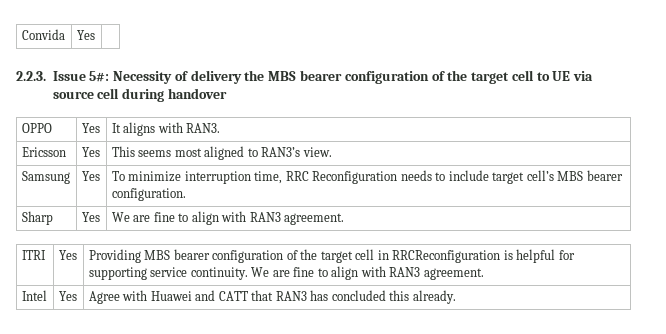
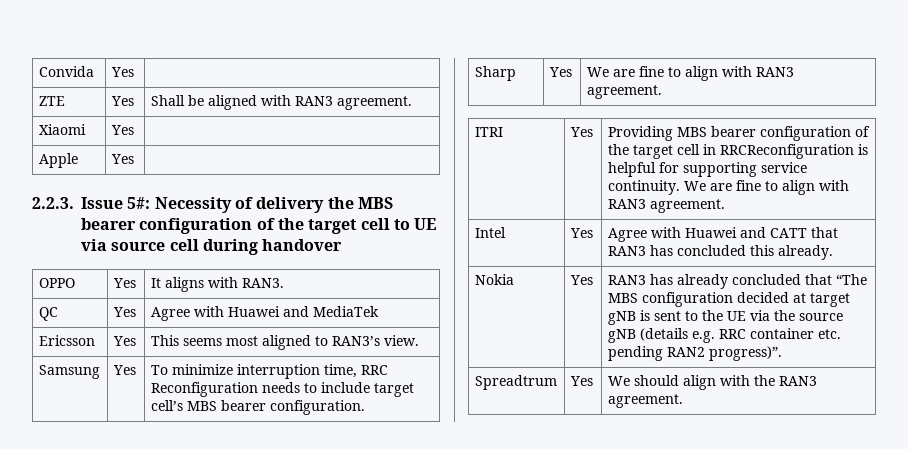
(95, 35) none -> [38,96,65,106] [110,96,134,106] [150,95,412,110] [38,124,86,135] [110,125,134,135] [38,153,78,168] [110,154,134,164] // ZTE | Yes | Shall be aligned with RAN3 agreement. // Xiaomi | Yes | // Apple | Yes |
(221, 128) none -> [38,307,58,321] [112,307,136,317] [150,306,379,321] // QC | Yes | Agree with Huawei and MediaTek
(456, 297) none -> [474,274,514,285] [569,275,593,285] [607,274,867,289] [607,292,850,307] [607,310,843,325] [607,328,841,343] [607,346,782,361] [474,375,557,390] [569,376,593,386] [607,375,817,390] [607,394,683,408] // Nokia | Yes | RAN3 has already concluded that “The MBS configuration decided at target gNB is sent to the UE via the source gNB (details e.g. RRC container etc. pending RAN2 progress)”. // Spreadtrum | Yes | We should align with the RAN3 agreement.

